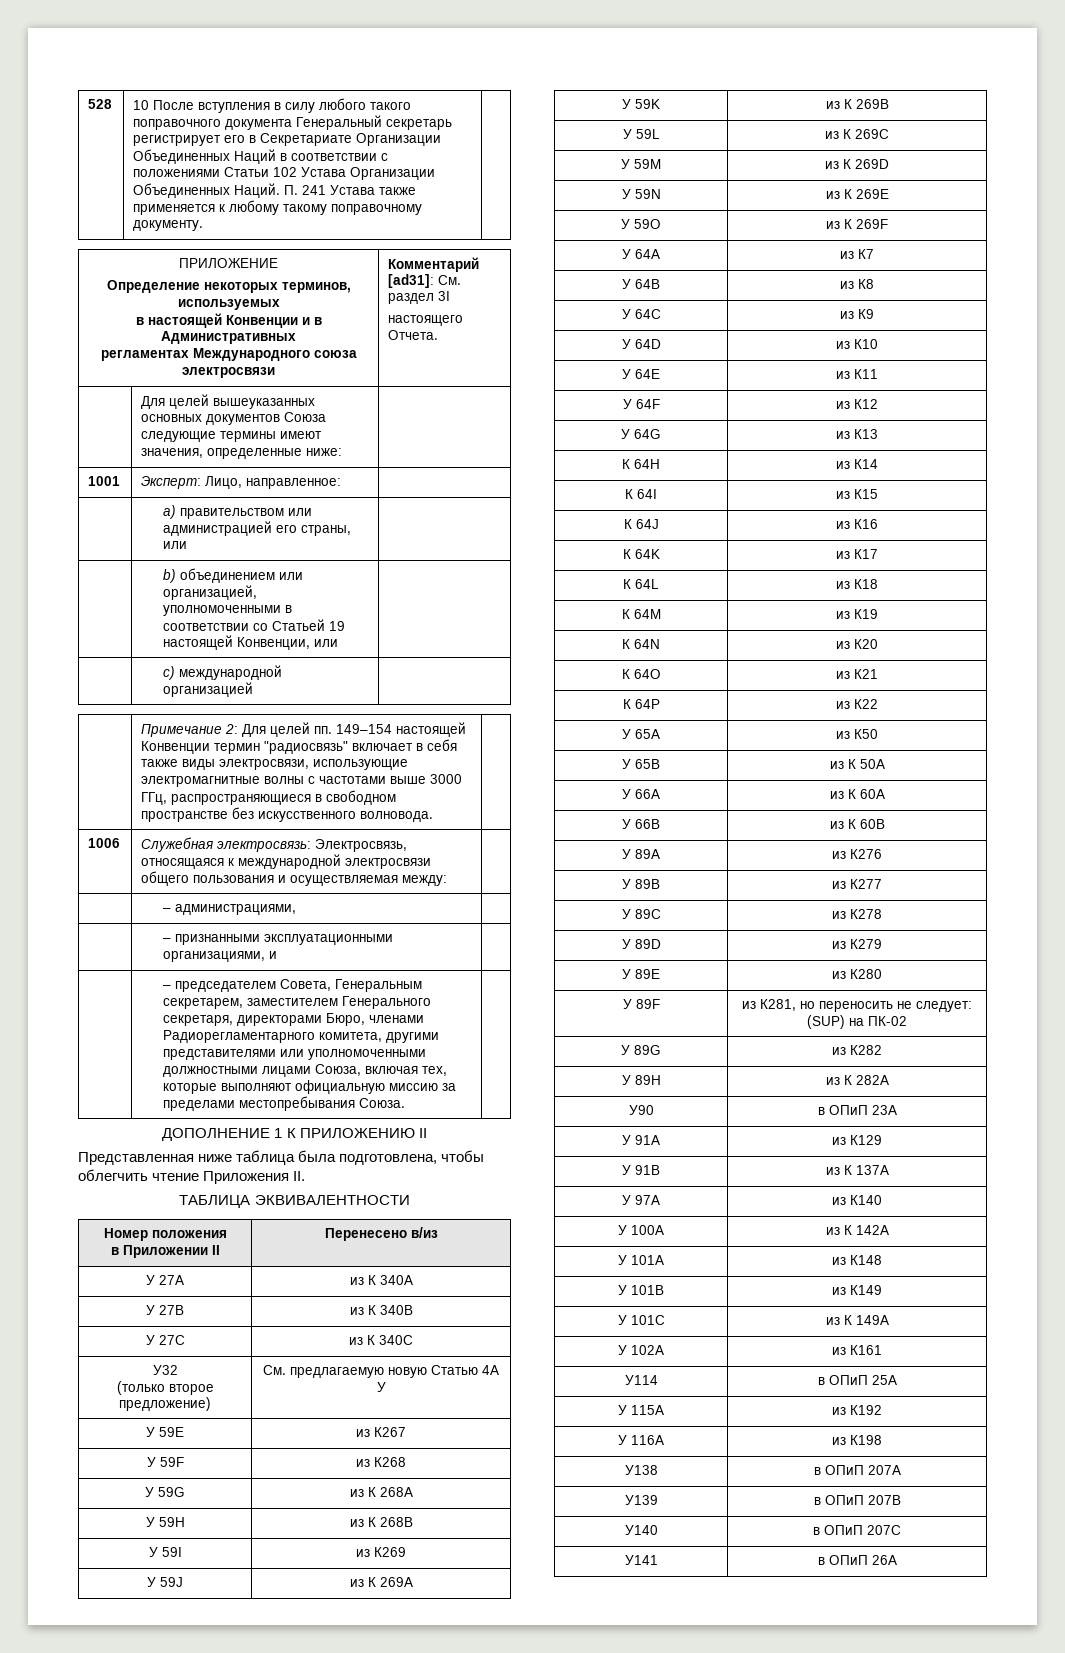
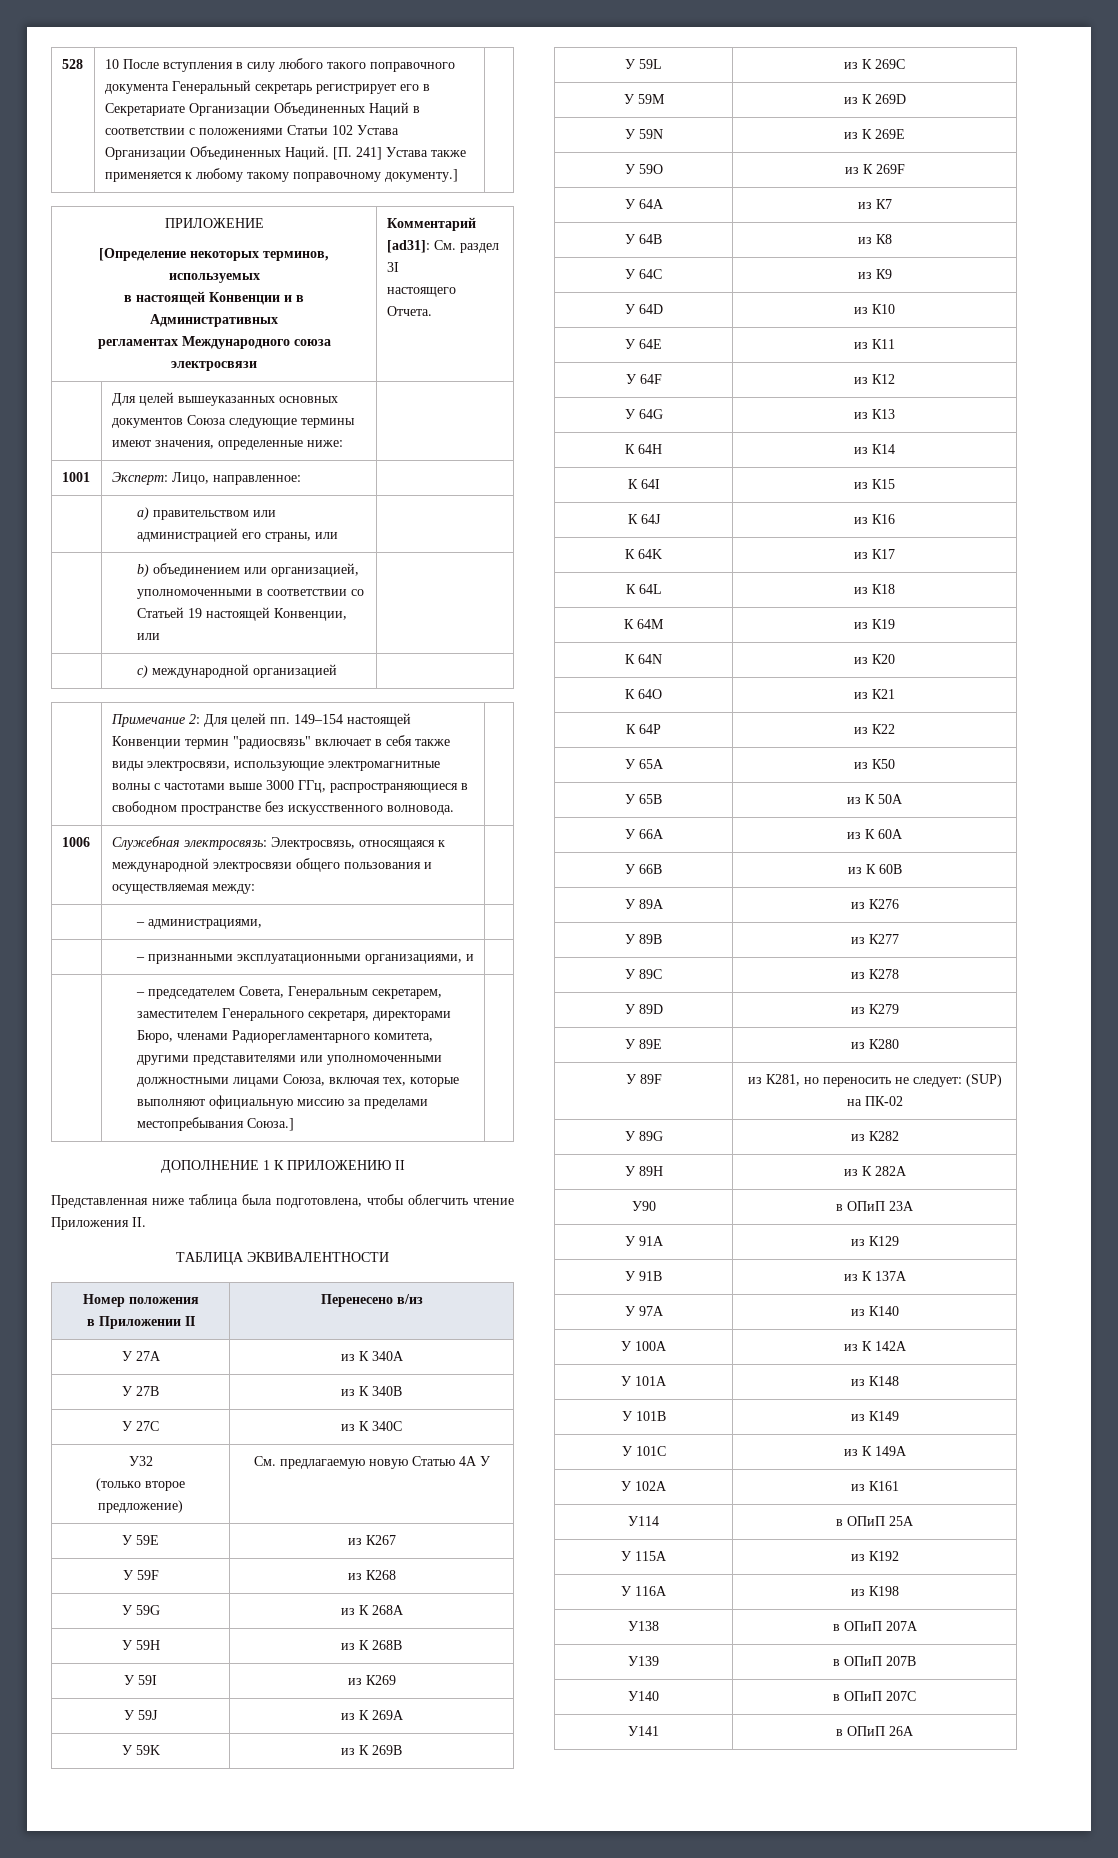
[284,185,327,195] П. 241 -> [332,147,382,160] [П. 241]
[133,220,204,231] документу. -> [384,169,458,182] документу.]
[106,280,200,293] Определение -> [99,248,186,261] [Определение
[358,1098,405,1108] Союза. -> [247,1118,295,1131] Союза.]

